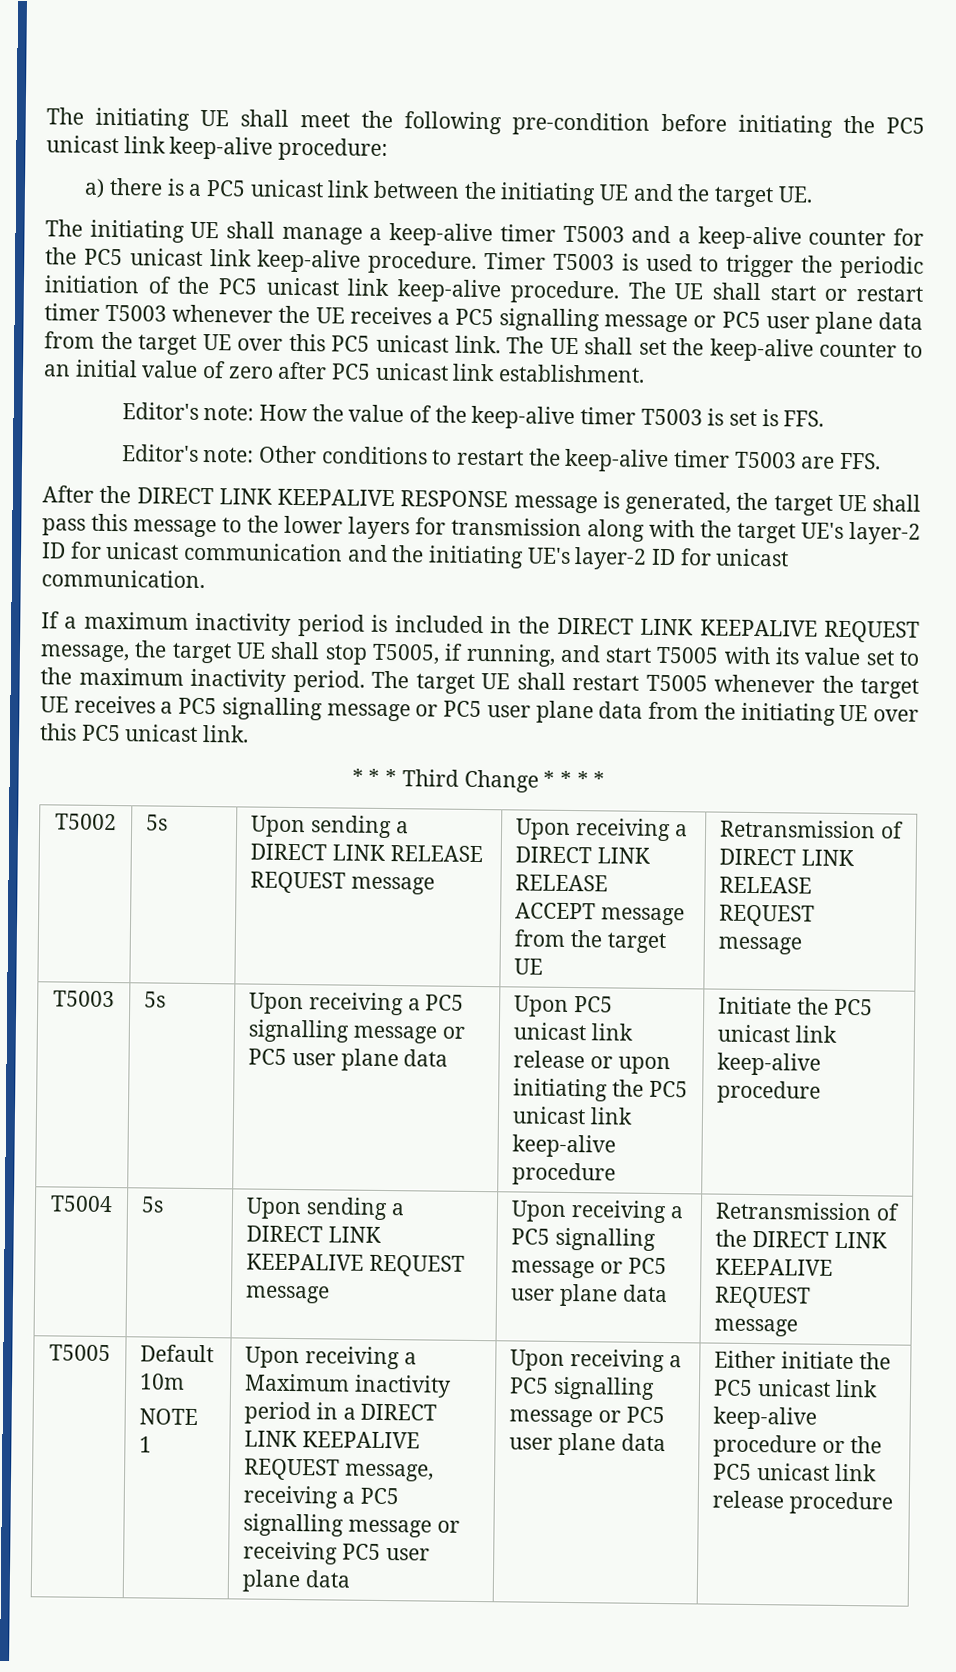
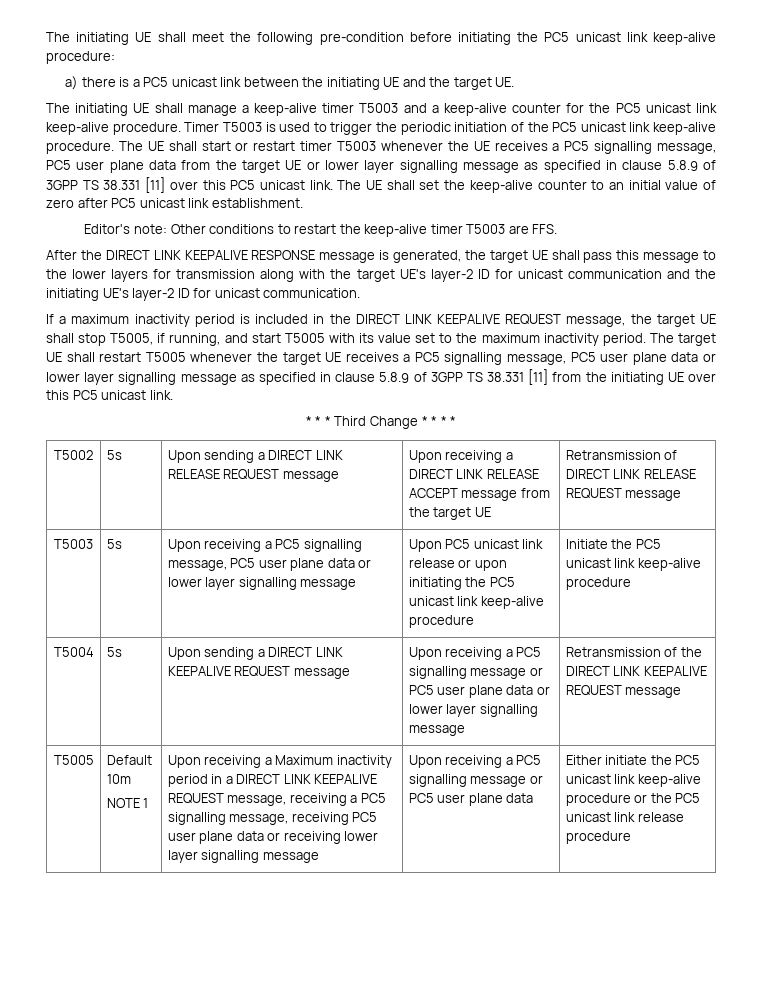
[604,314,717,333] message or -> [657,143,716,154] message,
(232, 342) none -> [306,160,716,173] [46,177,166,193] or lower layer signalling message as specified in clause 5.8.9 of 3GPP TS 38.331 [11]
[121,402,825,430] // Editor's note: How the value of the keep-alive timer T5003 is set is FFS. -> (303, 203) none
[326,700,644,724] message or PC5 user plane data -> [507,352,717,365] [46,369,549,385] message, PC5 user plane data or lower layer signalling message as specified in clause 5.8.9 of 3GPP TS 38.331 [11]
[353,1025,465,1044] [248,1048,449,1072] message or PC5 user plane data -> [167,558,372,571] [167,577,357,590] message, PC5 user plane data or lower layer signalling message
(668, 1293) none -> [536,686,550,695] [408,704,538,717] [408,725,465,736] or lower layer signalling message
[348,1519,460,1538] message or -> [229,814,289,825] message,
(352, 1579) none -> [267,831,379,844] [167,850,319,863] or receiving lower layer signalling message

